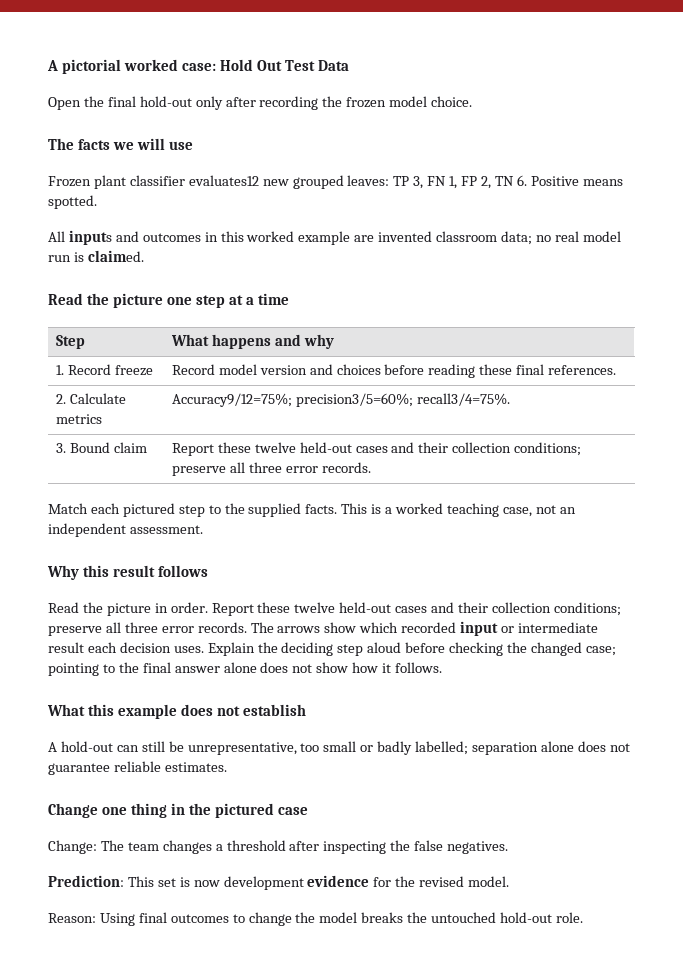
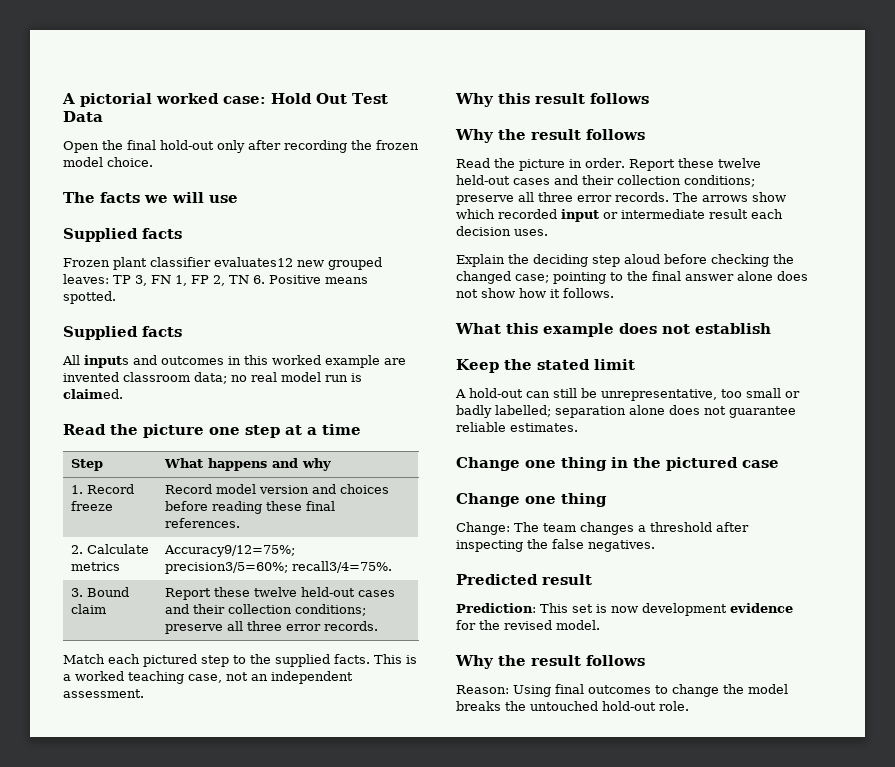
(194, 145) none -> [63,228,182,242] // Supplied facts
(97, 202) none -> [63,326,182,340] // Supplied facts
(209, 571) none -> [455,129,645,143] // Why the result follows
(204, 649) none -> (548, 232) //
(307, 710) none -> [456,359,635,373] // Keep the stated limit
(309, 811) none -> [456,493,607,507] // Change one thing
(509, 847) none -> [456,574,592,585] // Predicted result
(510, 881) none -> [455,655,645,669] // Why the result follows

